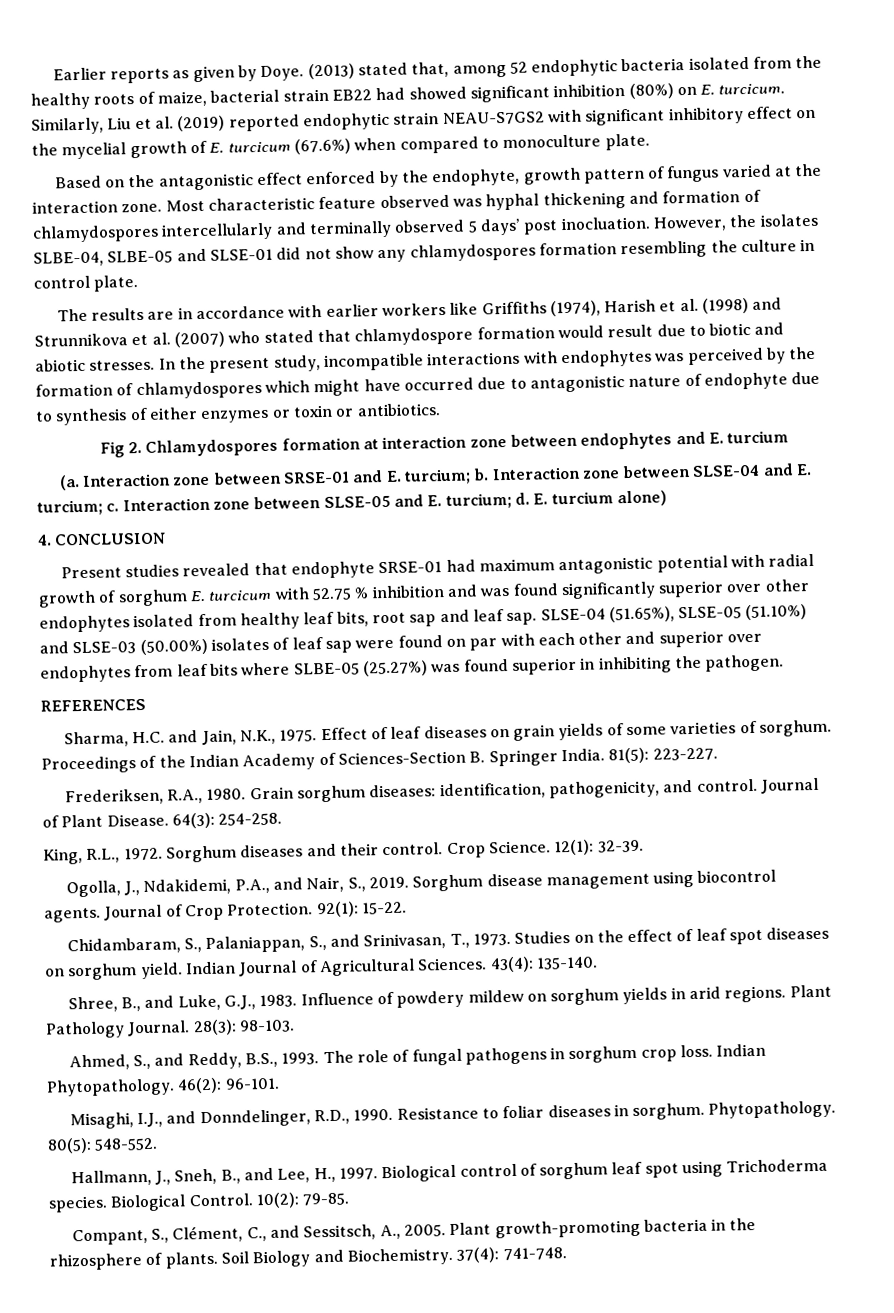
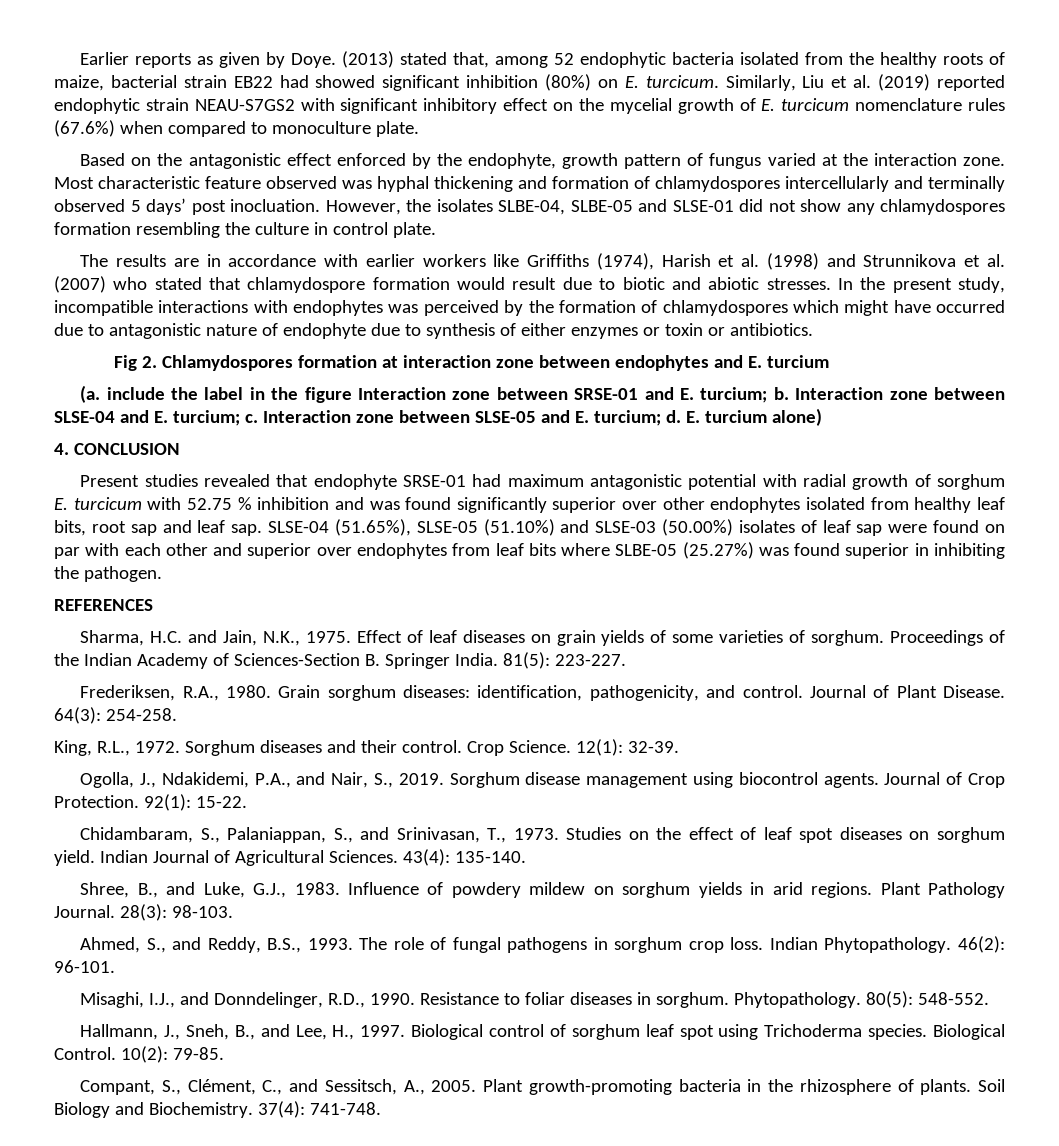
(291, 147) none -> [855,98,1006,111] nomenclature rules
(80, 483) none -> [106,387,352,403] include the label in the figure

